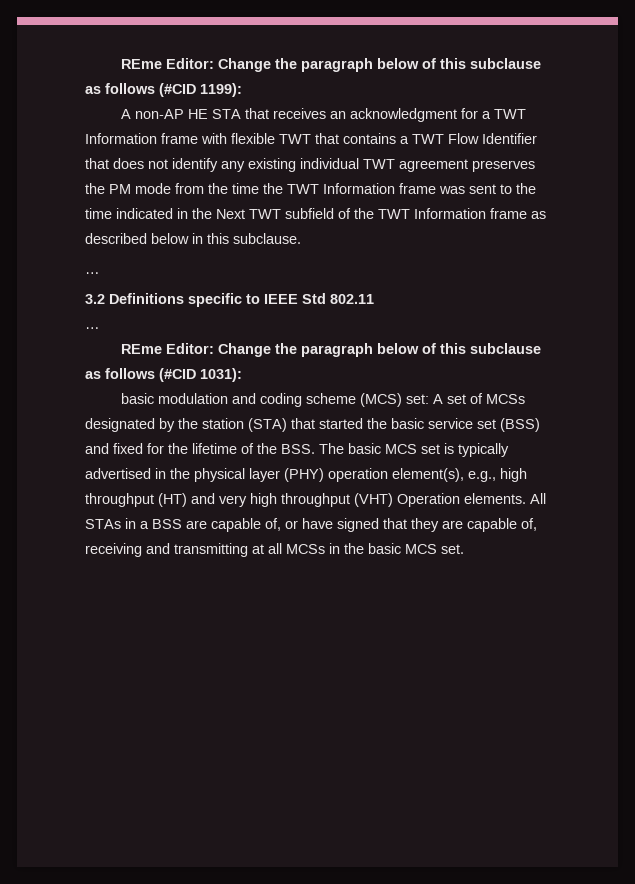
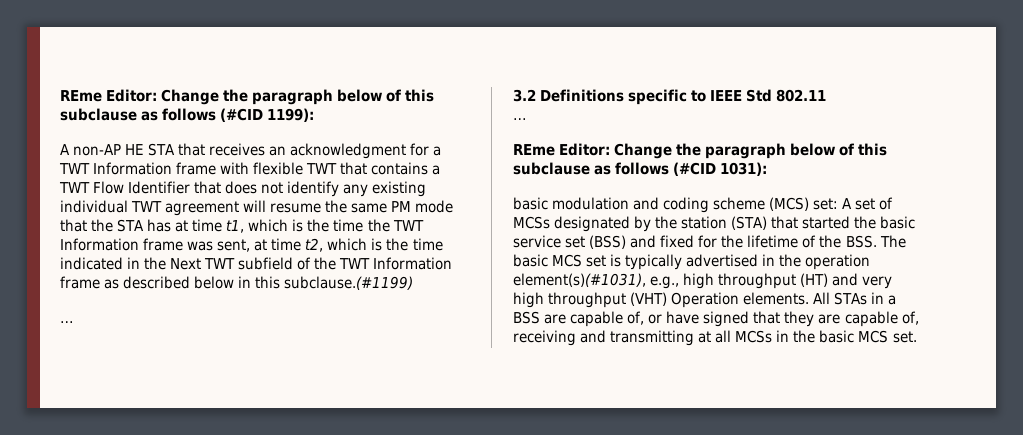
[472,160,535,172] [85,183,204,194] preserves the PM mode from -> [243,200,454,213] [60,219,304,233] will resume the same PM mode that the STA has at time t1, which is
[469,184,512,194] sent to -> [217,238,383,252] sent, at time t2, which is
[233,233,301,244] subclause. -> [284,276,414,290] subclause.(#1199)
[194,468,464,482] physical layer (PHY) operation element(s), -> [805,254,871,270] [513,273,646,287] operation element(s)(#1031),

